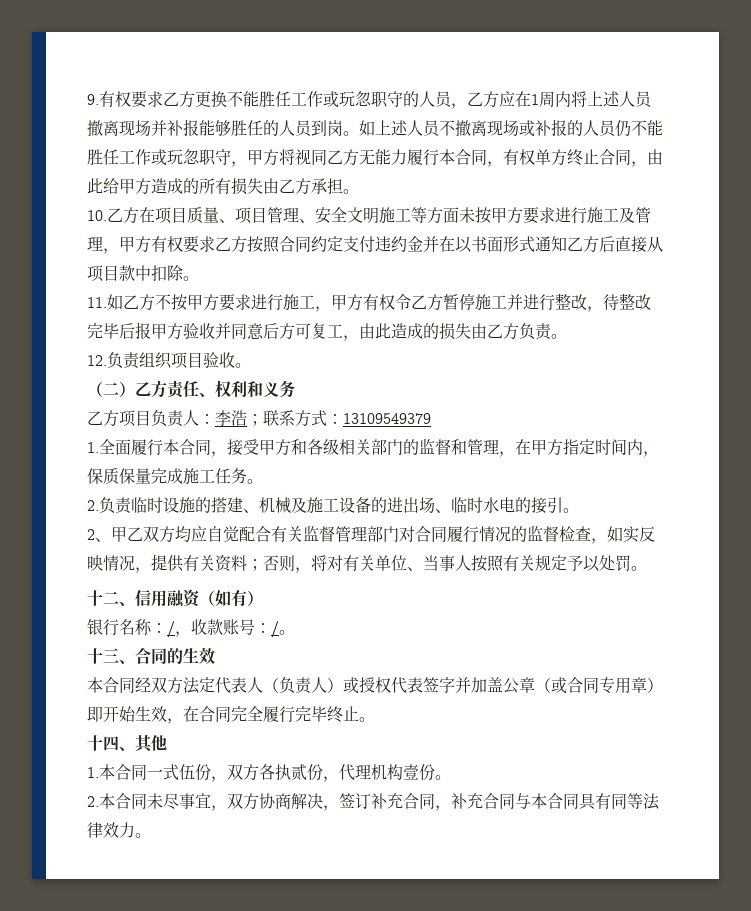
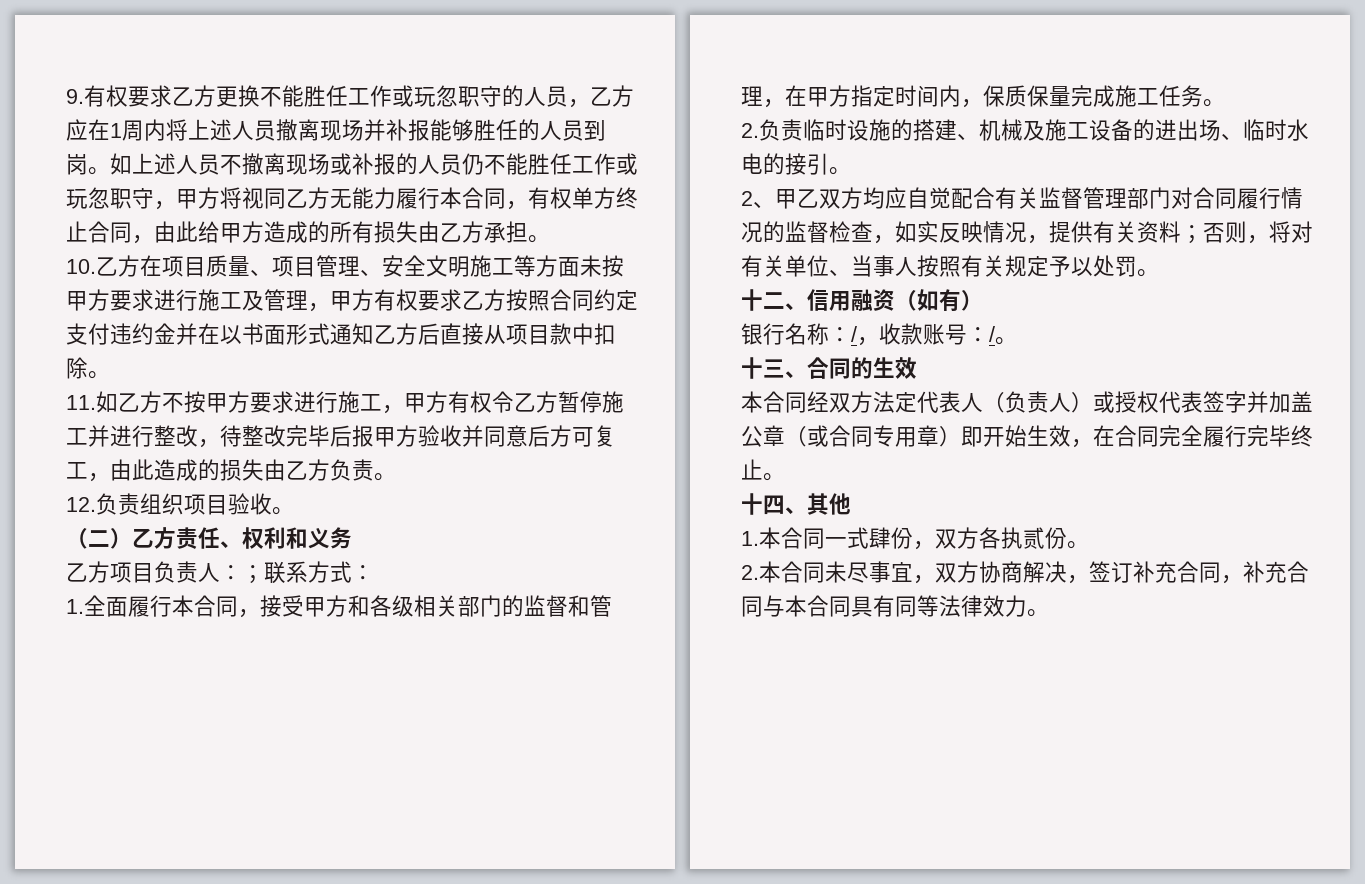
[215,410,247,426] 李浩 -> (242, 572) none
[343,413,431,424] 13109549379 -> (374, 572) none
[179,764,195,780] 伍 -> [869,527,891,549] 肆
[323,764,435,782] ，代理机构壹份 -> (1067, 538) none

